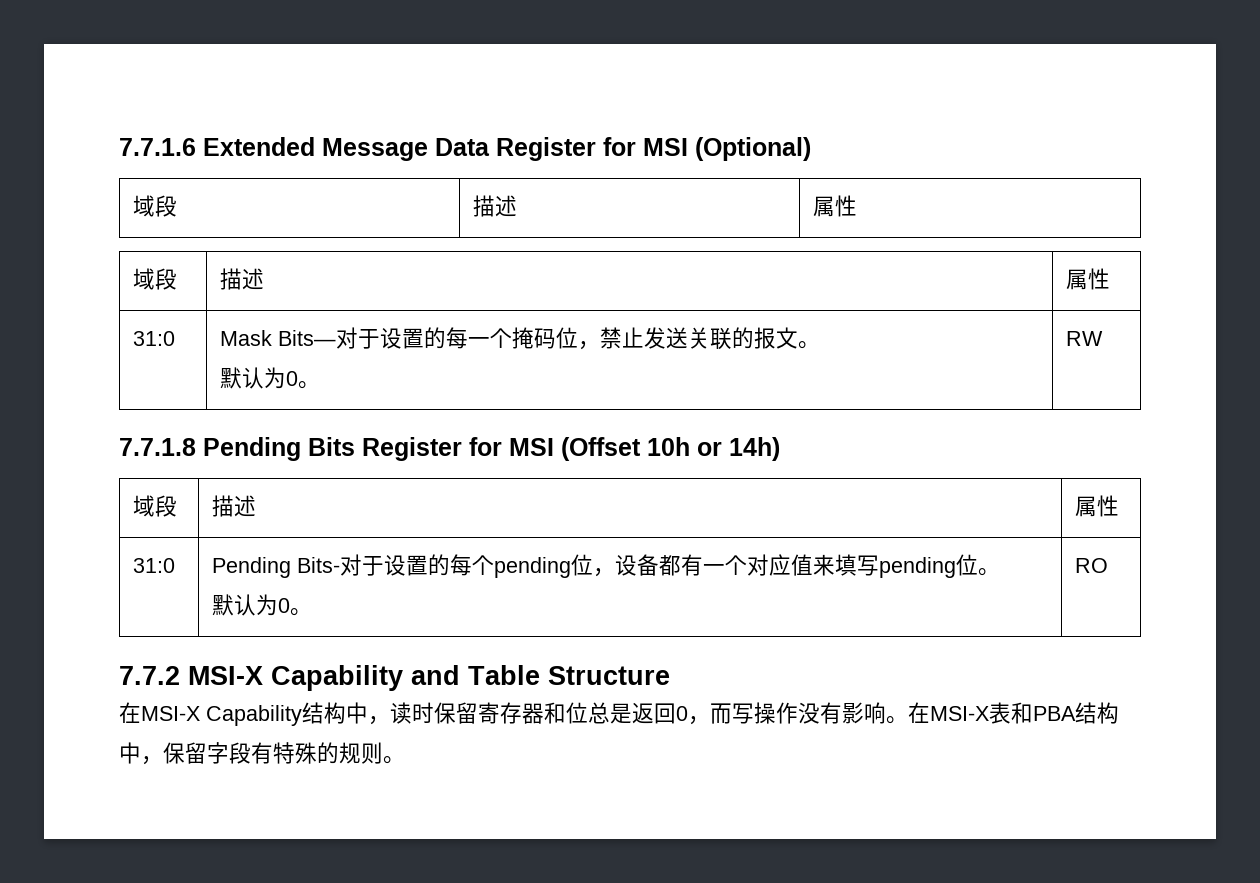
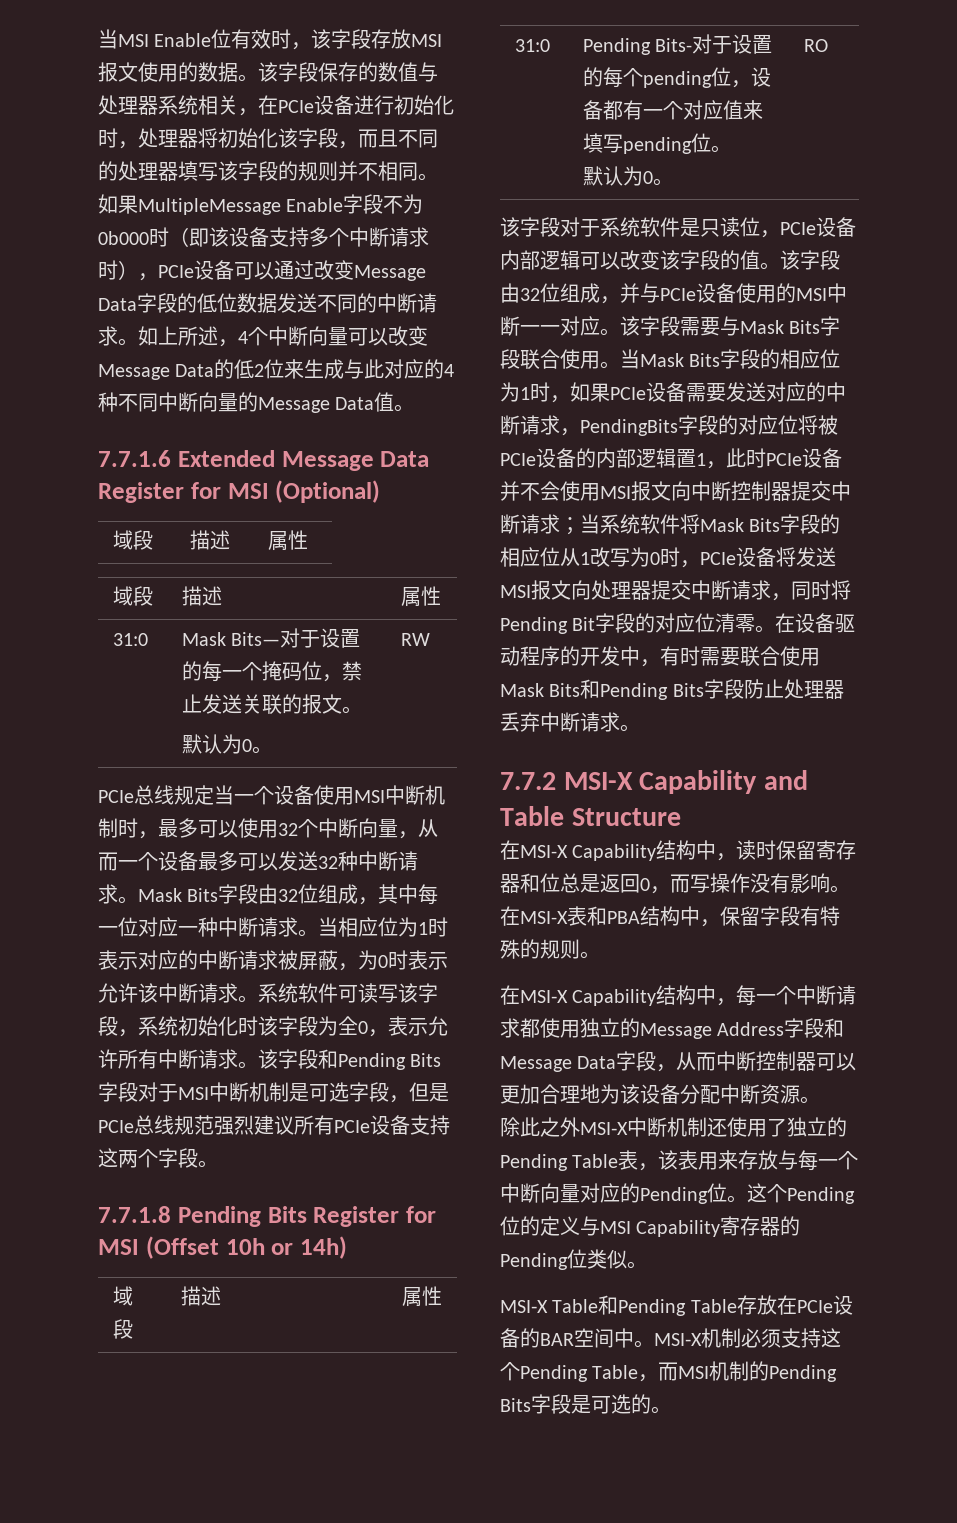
(119, 147) none -> [98,29,443,50] [98,62,438,82] [98,95,454,116] [98,128,438,149] [98,161,438,181] [98,194,424,215] [98,227,429,247] [98,260,426,281] [98,293,437,313] [98,326,428,347] [98,359,455,380] [98,392,415,413] 当MSI Enable位有效时，该字段存放MSI报文使用的数据。该字段保存的数值与处理器系统相关，在PCIe设备进行初始化时，处理器将初始化该字段，而且不同的处理器填写该字段的规则并不相同。如果MultipleMessage Enable字段不为0b000时（即该设备支持多个中断请求时），PCIe设备可以通过改变Message Data字段的低位数据发送不同的中断请求。如上所述，4个中断向量可以改变Message Data的低2位来生成与此对应的4种不同中断向量的Message Data值。 //
(1104, 338) none -> [98,785,445,805] [98,818,438,839] [98,851,418,871] [98,884,439,905] [98,917,448,937] [98,950,448,971] [98,983,438,1003] [98,1016,448,1037] [98,1049,442,1070] [98,1082,449,1103] [98,1115,450,1135] [98,1148,218,1168] // PCIe总线规定当一个设备使用MSI中断机制时，最多可以使用32个中断向量，从而一个设备最多可以发送32种中断请求。Mask Bits字段由32位组成，其中每一位对应一种中断请求。当相应位为1时表示对应的中断请求被屏蔽，为0时表示允许该中断请求。系统软件可读写该字段，系统初始化时该字段为全0，表示允许所有中断请求。该字段和Pending Bits字段对于MSI中断机制是可选字段，但是PCIe总线规范强烈建议所有PCIe设备支持这两个字段。
(1109, 565) none -> [500,217,856,238] [500,250,840,270] [500,283,847,304] [500,316,841,336] [500,349,841,370] [500,382,846,403] [500,415,838,436] [500,448,842,469] [500,481,851,501] [500,514,841,535] [500,547,836,568] [500,580,851,601] [500,613,856,634] [500,646,820,667] [500,679,844,700] [500,712,640,732] // 该字段对于系统软件是只读位，PCIe设备内部逻辑可以改变该字段的值。该字段由32位组成，并与PCIe设备使用的MSI中断一一对应。该字段需要与Mask Bits字段联合使用。当Mask Bits字段的相应位为1时，如果PCIe设备需要发送对应的中断请求，PendingBits字段的对应位将被PCIe设备的内部逻辑置1，此时PCIe设备并不会使用MSI报文向中断控制器提交中断请求；当系统软件将Mask Bits字段的相应位从1改写为0时，PCIe设备将发送MSI报文向处理器提交中断请求，同时将Pending Bit字段的对应位清零。在设备驱动程序的开发中，有时需要联合使用Mask Bits和Pending Bits字段防止处理器丢弃中断请求。
(405, 760) none -> [500,985,857,1006] [500,1018,845,1039] [500,1051,857,1072] [500,1084,820,1104] [500,1117,847,1137] [500,1150,859,1171] [500,1183,855,1204] [500,1216,801,1237] [500,1249,647,1270] [500,1295,853,1316] [500,1328,841,1348] [500,1361,838,1382] [500,1394,671,1414] // 在MSI⁃X Capability结构中，每一个中断请求都使用独立的Message Address字段和Message Data字段，从而中断控制器可以更加合理地为该设备分配中断资源。 // 除此之外MSI⁃X中断机制还使用了独立的Pending Table表，该表用来存放与每一个中断向量对应的Pending位。这个Pending位的定义与MSI Capability寄存器的Pending位类似。 // MSI⁃X Table和Pending Table存放在PCIe设备的BAR空间中。MSI⁃X机制必须支持这个Pending Table，而MSI机制的Pending Bits字段是可选的。

